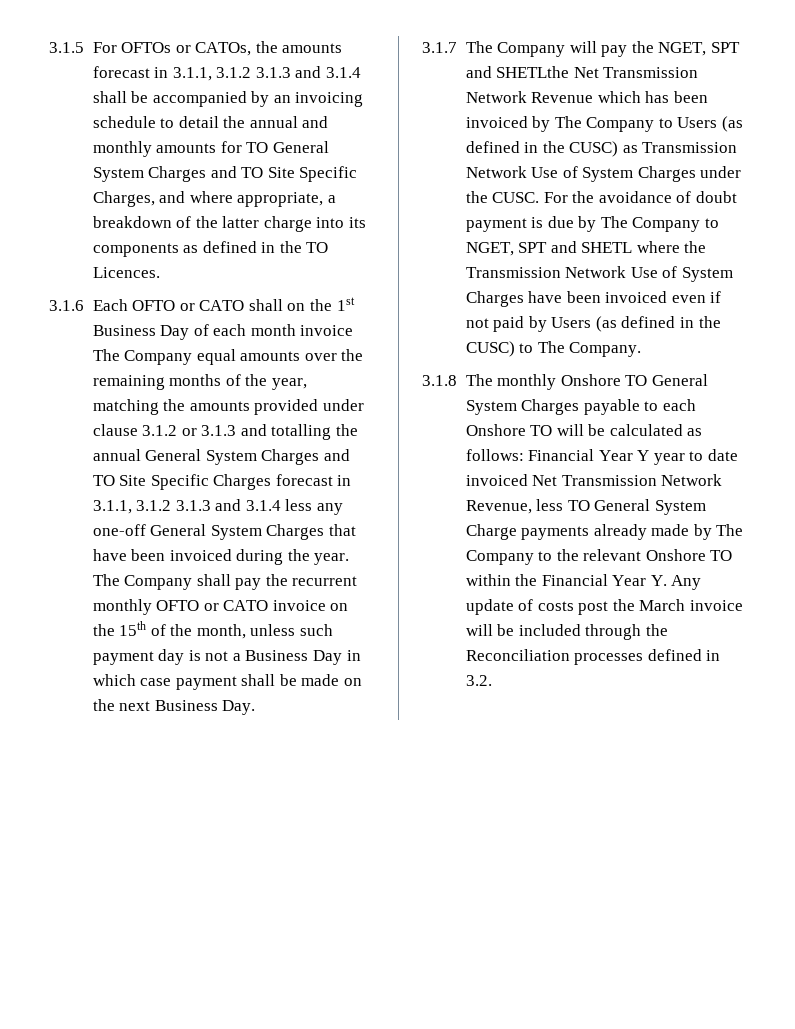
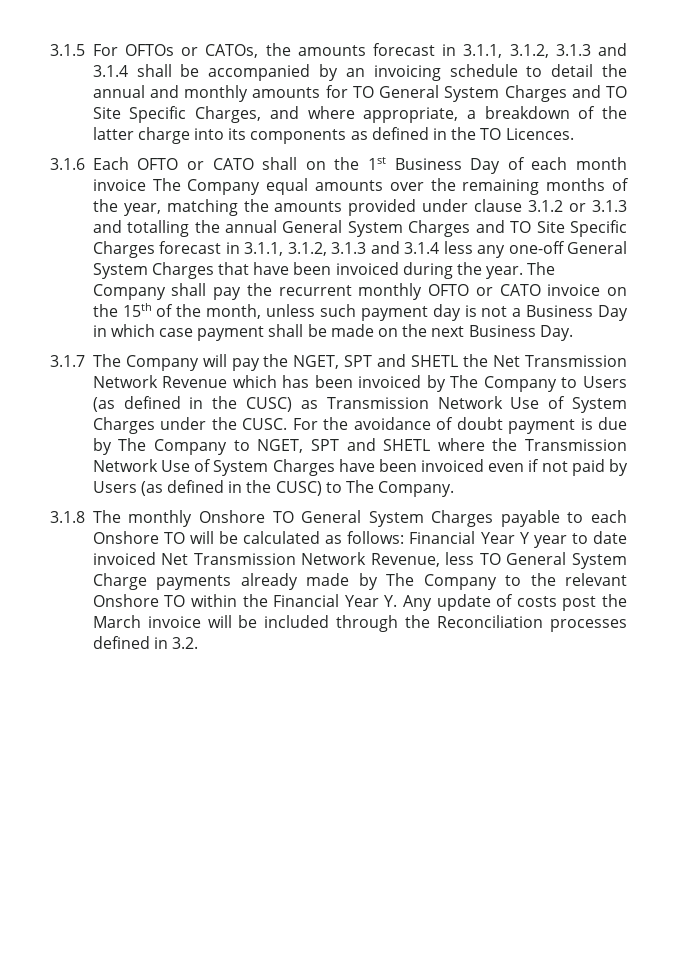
[216,67,252,78] 3.1.2 -> [509,44,549,58] 3.1.2,
[136,500,172,511] 3.1.2 -> [287,242,327,256] 3.1.2,
[496,66,570,78] SHETLthe -> [411,354,489,367] SHETL the

